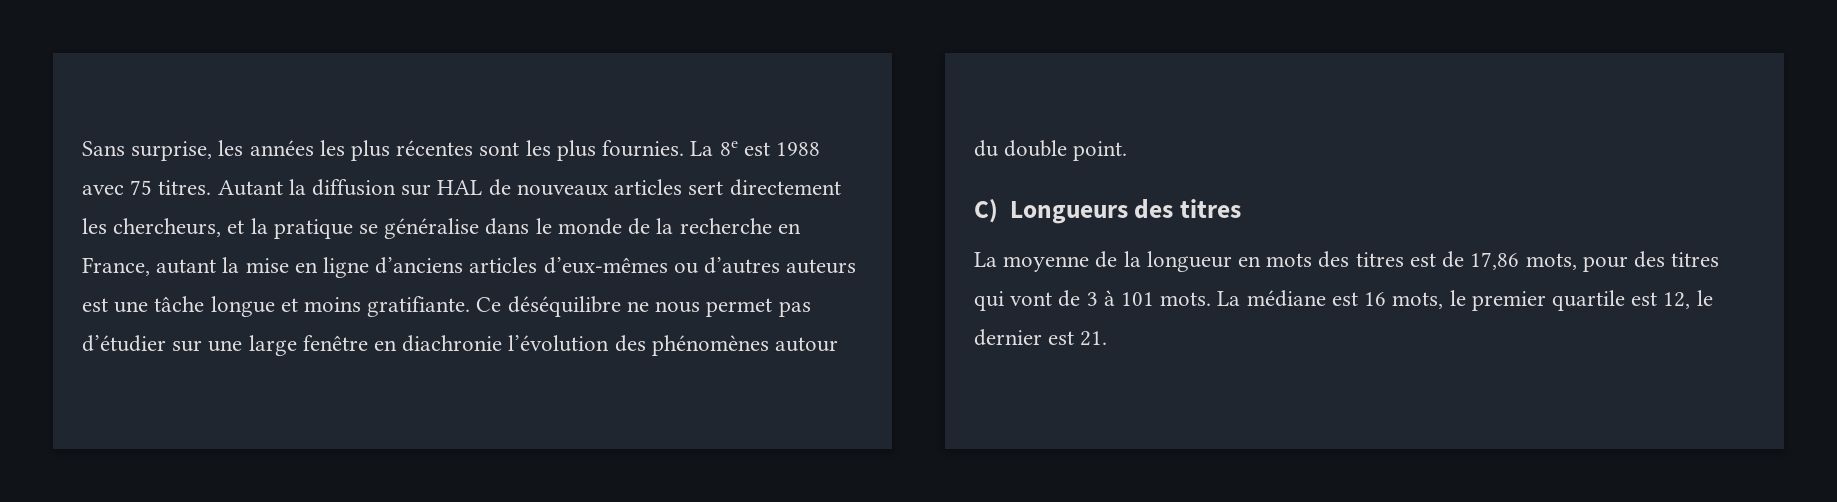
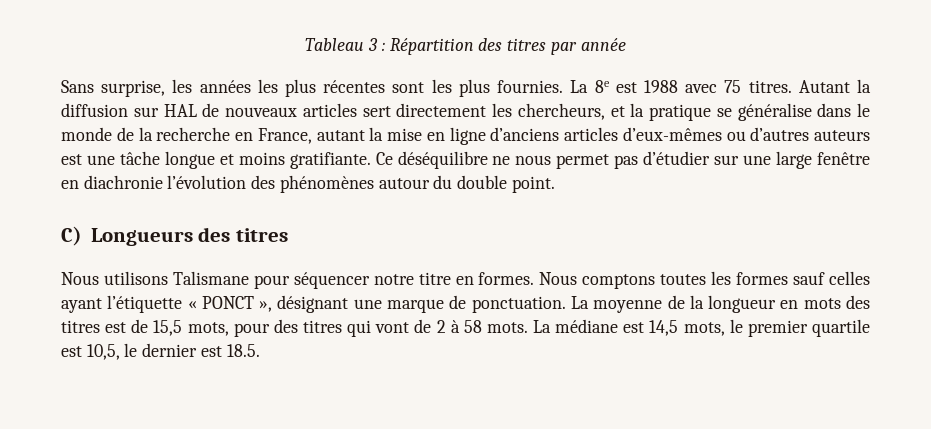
(82, 148) none -> [305,38,626,55] Tableau 3 : Répartition des titres par année //
(1242, 208) none -> [61,271,870,289] [61,295,566,313] Nous utilisons Talismane pour séquencer notre titre en formes. Nous comptons toutes les formes sauf celles ayant l’étiquette « PONCT », désignant une marque de ponctuation.
[1470,252,1520,270] 17,86 -> [153,320,183,336] 15,5
[1086,290,1155,306] 3 à 101 -> [436,320,482,333] 2 à 58
[1364,292,1387,306] 16 -> [649,320,679,336] 14,5
[1663,292,1691,309] 12, -> [86,344,120,360] 10,5,
[1080,331,1108,346] 21. -> [226,344,260,357] 18.5.

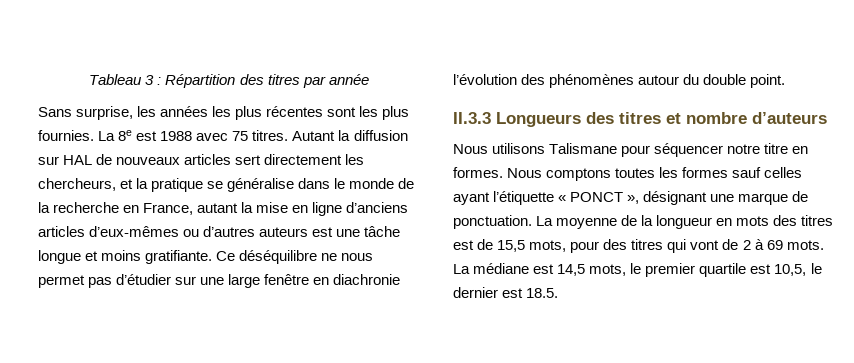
[61,226,82,246] C) -> [453,112,491,124] II.3.3
(288, 235) none -> [666,112,827,124] et nombre d’auteurs
[463,320,482,333] 58 -> [766,240,783,250] 69

